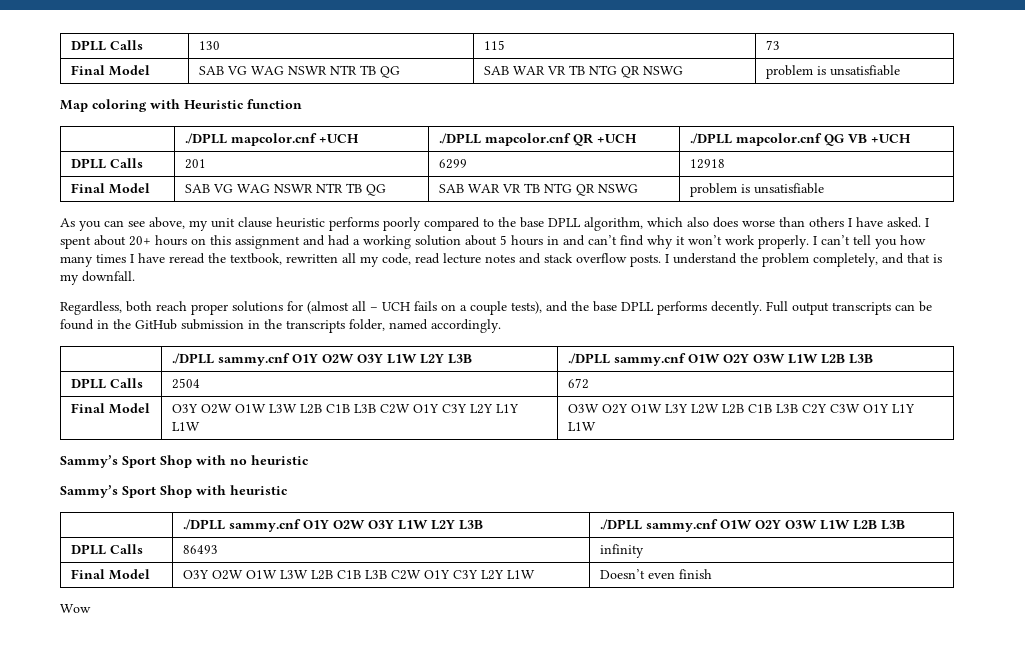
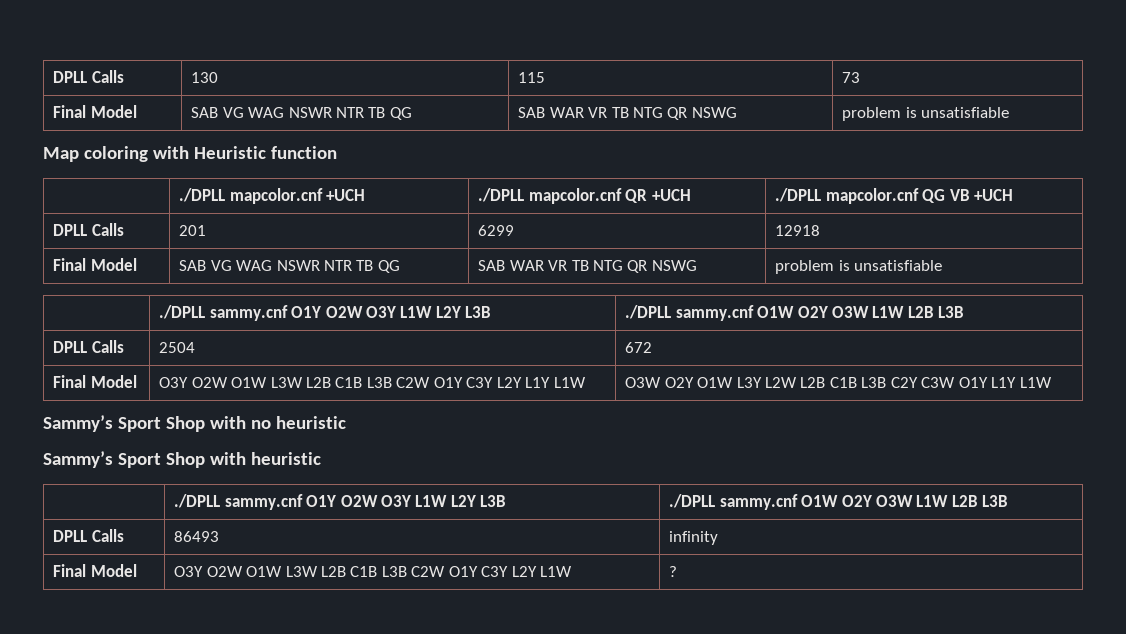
[60,217,929,231] [60,235,926,249] [60,253,942,267] [60,271,135,285] [60,301,932,315] [60,319,501,333] // As you can see above, my unit clause heuristic performs poorly compared to the base DPLL algorithm, which also does worse than others I have asked. I spent about 20+ hours on this assignment and had a working solution about 5 hours in and can’t find why it won’t work properly. I can’t tell you how many times I have reread the textbook, rewritten all my code, read lecture notes and stack overflow posts. I understand the problem completely, and that is my downfall. // Regardless, both reach proper solutions for (almost all – UCH fails on a couple tests), and the base DPLL performs decently. Full output transcripts can be found in the GitHub submission in the transcripts folder, named accordingly. -> (943, 265) none
[600,569,713,579] [60,604,91,613] Doesn’t even finish // Wow -> [669,566,678,577] ?

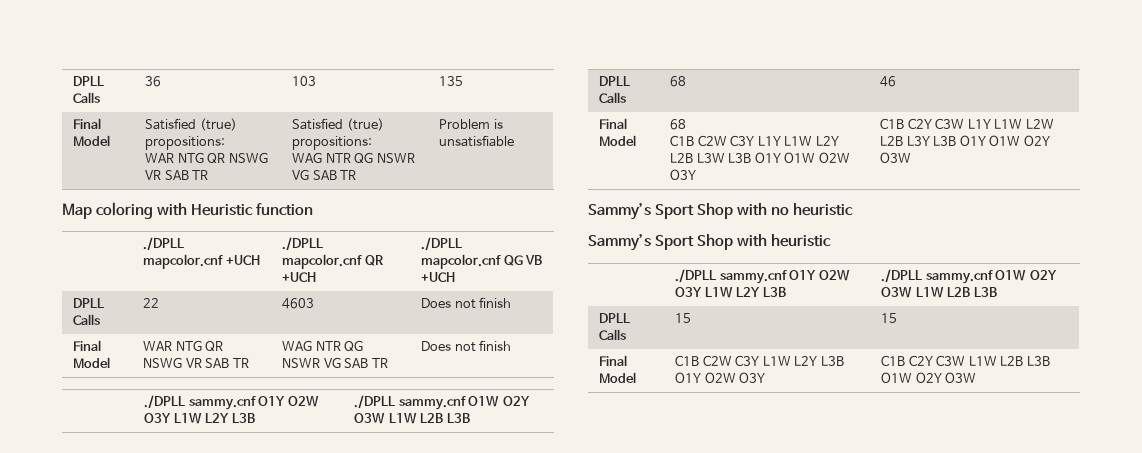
[53,70,124,83] [191,72,219,83] [518,72,546,83] [842,72,861,83] [53,105,137,118] [191,107,412,120] [518,107,737,120] [842,107,902,121] DPLL Calls | 130 | 115 | 73 // Final Model | SAB VG WAG NSWR NTR TB QG | SAB WAR VR TB NTG QR NSWG | problem -> [73,76,105,86] [73,92,101,103] [145,76,162,87] [292,76,317,86] [439,76,464,86] [73,118,102,129] [73,135,111,146] [145,118,237,131] [145,136,226,150] [145,152,268,163] [145,170,209,180] [292,118,384,131] [292,136,373,150] [292,152,415,163] [292,169,357,180] [439,119,491,129] DPLL Calls | 36 | 103 | 135 // Final Model | Satisfied (true) propositions: // WAR NTG QR NSWG VR SAB TR | Satisfied (true) propositions: // WAG NTR QG NSWR VG SAB TR | Problem
[179,225,207,236] [478,225,515,236] [775,225,821,236] [53,258,137,271] [179,260,400,273] [478,260,697,273] [775,260,943,274] 201 | 6299 | 12918 // Final Model | SAB VG WAG NSWR NTR TB QG | SAB WAR VR TB NTG QR NSWG | problem is unsatisfiable -> [143,298,160,308] [282,298,315,309] [421,297,512,309] [73,340,102,351] [73,357,111,368] [143,340,224,351] [143,357,249,368] [282,340,364,351] [282,357,388,368] [421,340,512,352] 22 | 4603 | Does not finish // Final Model | WAR NTG QR NSWG VR SAB TR | WAG NTR QG NSWR VG SAB TR | Does not finish
[159,342,196,353] [625,342,653,353] [53,375,137,388] [159,377,586,388] [625,377,1052,388] 2504 | 672 // Final Model | O3Y O2W O1W L3W L2B C1B L3B C2W O1Y C3Y L2Y L1Y L1W | O3W O2Y O1W L3Y L2W L2B C1B L3B C2Y C3W O1Y L1Y L1W -> [670,76,687,87] [880,76,897,87] [599,118,628,129] [599,135,637,146] [670,119,687,130] [670,135,839,146] [670,152,850,163] [670,169,697,180] [880,118,1054,129] [880,135,1050,146] [880,152,912,163] 68 | 46 // Final Model | 68 // C1B C2W C3Y L1Y L1W L2Y L2B L3W L3B O1Y O1W O2W O3Y | C1B C2Y C3W L1Y L1W L2W L2B L3Y L3B O1Y O1W O2Y O3W
[174,531,220,542] [669,531,719,545] [53,564,137,577] [174,566,573,577] [669,566,678,577] 86493 | infinity // Final Model | O3Y O2W O1W L3W L2B C1B L3B C2W O1Y C3Y L2Y L1W | ? -> [675,313,692,323] [881,313,898,323] [599,355,628,366] [599,372,637,383] [675,355,844,366] [675,372,766,383] [881,355,1050,366] [881,372,977,383] 15 | 15 // Final Model | C1B C2W C3Y L1W L2Y L3B O1Y O2W O3Y | C1B C2Y C3W L1W L2B L3B O1W O2Y O3W

